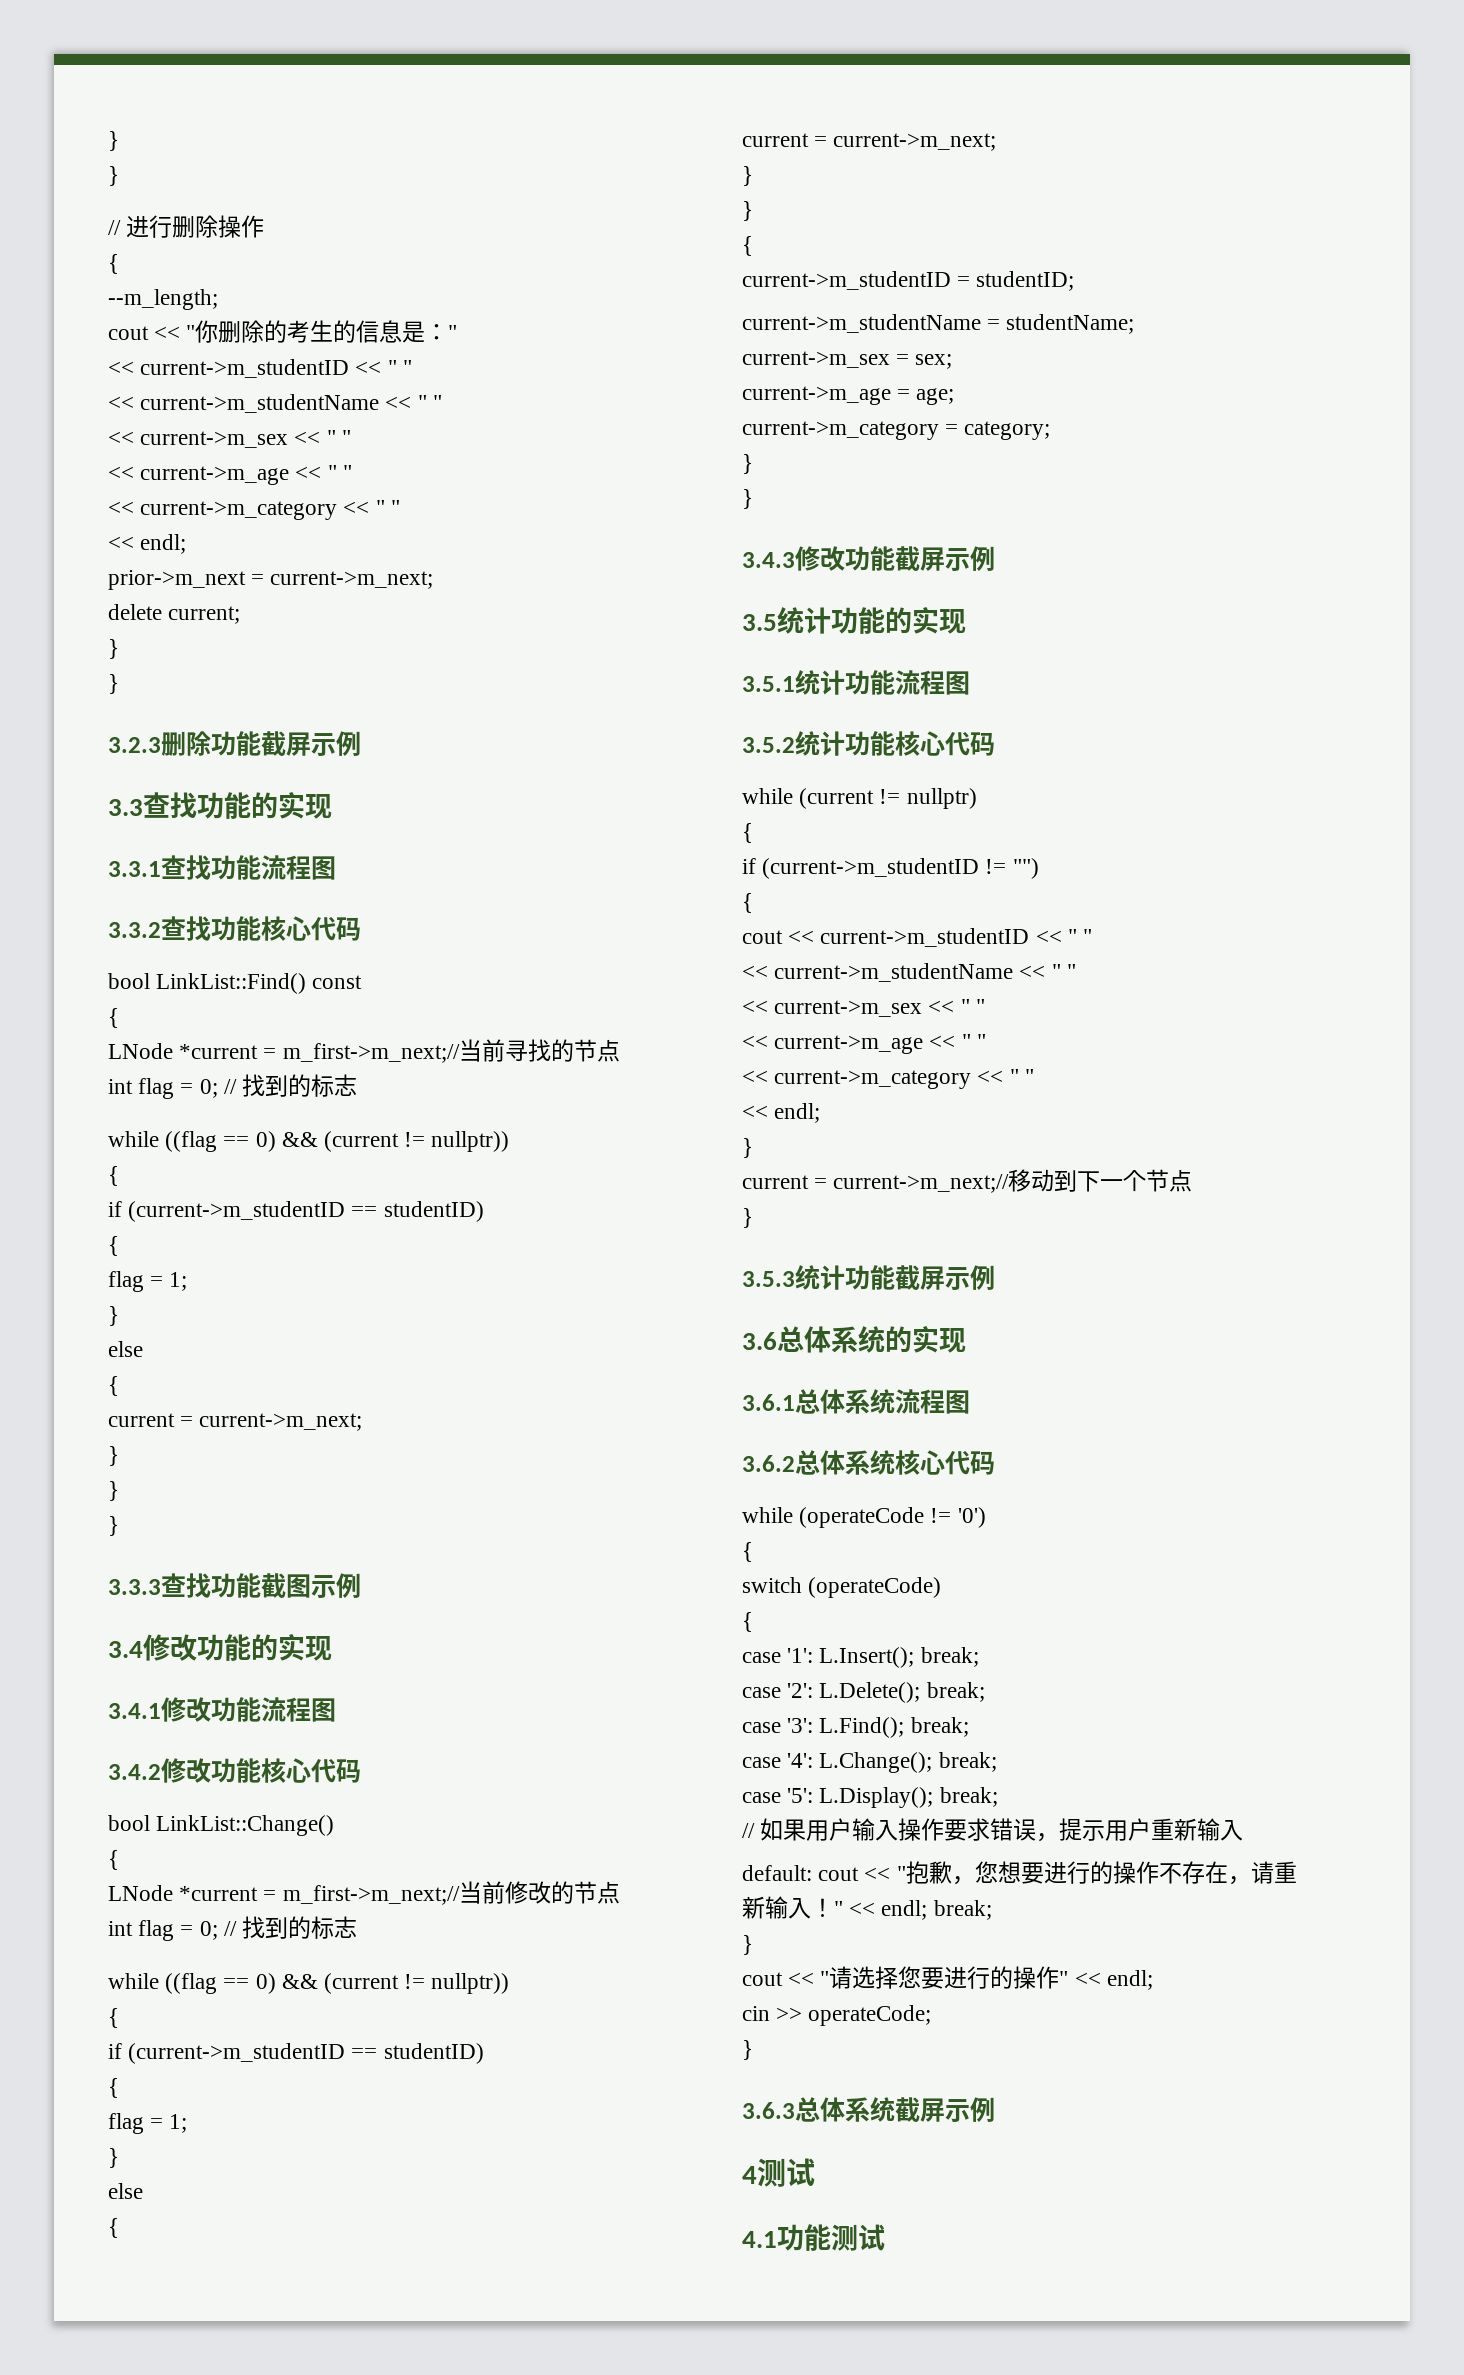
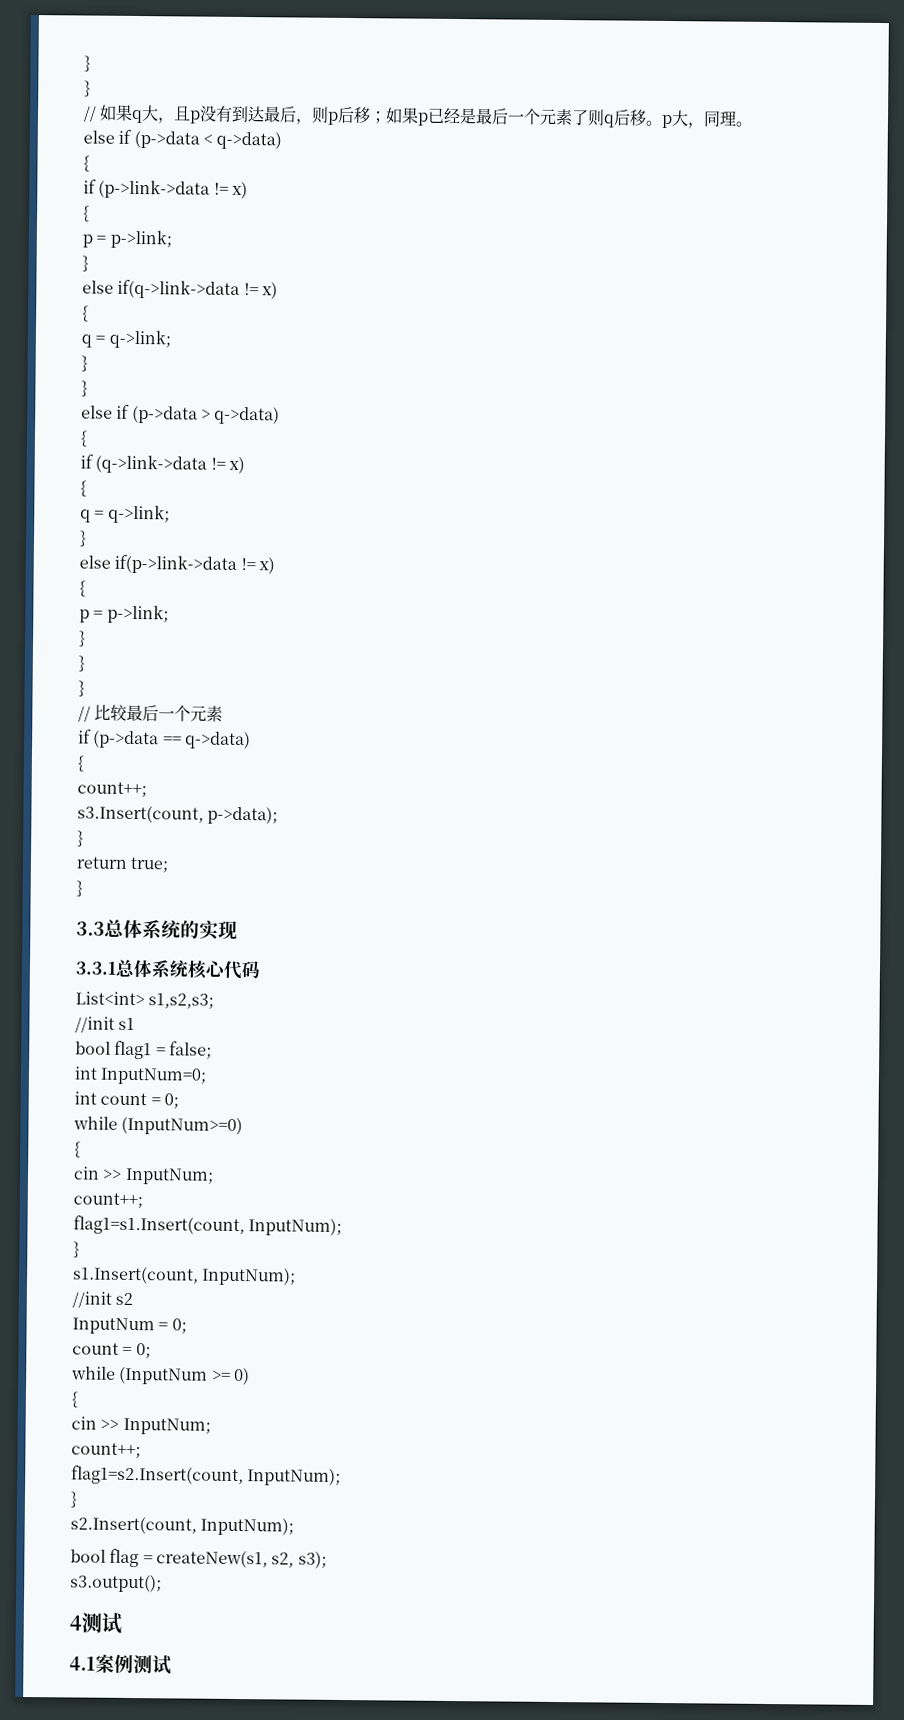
[108,131,119,151] [108,166,119,186] [108,215,265,238] [108,254,119,274] [108,289,218,310] [108,320,458,343] [108,359,412,378] [108,394,442,413] [108,430,351,448] [108,465,352,485] [108,500,400,520] [108,534,187,554] [108,570,434,590] [108,604,241,624] [108,639,119,659] [108,674,119,694] [108,731,361,756] [108,792,332,819] [108,855,336,880] [108,916,361,941] [108,973,363,994] [108,1008,119,1028] [108,1039,620,1063] [108,1074,358,1099] [108,1131,510,1152] [108,1166,119,1186] [108,1201,484,1222] [108,1236,119,1256] [108,1271,188,1292] [108,1306,119,1326] [108,1341,143,1357] [108,1376,119,1396] [108,1413,363,1431] [108,1446,119,1466] [108,1481,119,1501] [108,1516,119,1536] [108,1573,361,1598] [108,1634,332,1661] [108,1697,336,1722] [108,1758,361,1783] [108,1815,335,1836] [108,1850,119,1870] [108,1881,620,1905] [108,1916,358,1941] [108,1973,510,1994] [108,2008,119,2028] [108,2043,484,2064] [108,2078,119,2098] [108,2113,188,2134] [108,2148,119,2168] [108,2183,143,2199] [108,2218,119,2238] [742,133,997,151] [742,166,753,186] [742,201,753,221] [742,236,753,256] [742,271,1075,291] [742,314,1135,334] [742,351,953,369] [742,386,955,405] [742,421,1051,440] [742,454,753,474] [742,489,753,509] [742,546,995,571] [742,607,966,634] [742,670,970,695] [742,731,995,756] [742,788,977,809] [742,823,753,843] [742,858,1039,879] [742,893,753,913] [742,928,1093,947] [742,963,1076,982] [742,999,985,1017] [742,1034,986,1054] [742,1069,1034,1089] [742,1103,821,1123] [742,1138,753,1158] [742,1169,1193,1193] [742,1208,753,1228] [742,1265,995,1290] [742,1326,966,1353] [742,1389,970,1414] [742,1450,995,1475] [742,1507,986,1528] [742,1542,753,1562] [742,1577,942,1598] [742,1612,753,1632] [742,1647,979,1668] [742,1682,985,1703] [742,1717,969,1738] [742,1752,997,1773] [742,1787,998,1808] [742,1818,1244,1842] [742,1861,1297,1885] [742,1896,992,1920] [742,1935,753,1955] [742,1966,1153,1990] [742,2005,932,2026] [742,2040,753,2060] [742,2097,995,2122] } // } // // 进行删除操作 // { // --m_length; // cout << "你删除的考生的信息是：" // << current->m_studentID << " " // << current->m_studentName << " " // << current->m_sex << " " // << current->m_age << " " // << current->m_category << " " // << endl; // prior->m_next = current->m_next; // delete current; // } // } // 3.2.3删除功能截屏示例 // 3.3查找功能的实现 // 3.3.1查找功能流程图 // 3.3.2查找功能核心代码 // bool LinkList::Find() const // { // LNode *current = m_first->m_next;//当前寻找的节点 // int flag = 0; // 找到的标志 // while ((flag == 0) && (current != nullptr)) // { // if (current->m_studentID == studentID) // { // flag = 1; // } // else // { // current = current->m_next; // } // } // } // 3.3.3查找功能截图示例 // 3.4修改功能的实现 // 3.4.1修改功能流程图 // 3.4.2修改功能核心代码 // bool LinkList::Change() // { // LNode *current = m_first->m_next;//当前修改的节点 // int flag = 0; // 找到的标志 // while ((flag == 0) && (current != nullptr)) // { // if (current->m_studentID == studentID) // { // flag = 1; // } // else // { // current = current->m_next; // } // } // { // current->m_studentID = studentID; // current->m_studentName = studentName; // current->m_sex = sex; // current->m_age = age; // current->m_category = category; // } // } // 3.4.3修改功能截屏示例 // 3.5统计功能的实现 // 3.5.1统计功能流程图 // 3.5.2统计功能核心代码 // while (current != nullptr) // { // if (current->m_studentID != "") // { // cout << current->m_studentID << " " // << current->m_studentName << " " // << current->m_sex << " " // << current->m_age << " " // << current->m_category << " " // << endl; // } // current = current->m_next;//移动到下一个节点 // } // 3.5.3统计功能截屏示例 // 3.6总体系统的实现 // 3.6.1总体系统流程图 // 3.6.2总体系统核心代码 // while (operateCode != '0') // { // switch (operateCode) // { // case '1': L.Insert(); break; // case '2': L.Delete(); break; // case '3': L.Find(); break; // case '4': L.Change(); break; // case '5': L.Display(); break; // // 如果用户输入操作要求错误，提示用户重新输入 // default: cout << "抱歉，您想要进行的操作不存在，请重新输入！" << endl; break; // } // cout << "请选择您要进行的操作" << endl; // cin >> operateCode; // } // 3.6.3总体系统截屏示例 -> [84,55,91,72] [84,80,91,97] [83,104,753,129] [83,129,283,150] [83,155,90,172] [83,179,248,200] [83,205,90,222] [82,229,172,249] [82,255,89,272] [82,279,278,300] [82,305,89,322] [81,329,171,349] [81,355,88,372] [81,380,88,397] [81,404,281,425] [80,430,88,447] [80,454,245,475] [80,480,87,497] [80,504,170,524] [79,530,87,547] [79,554,275,575] [79,580,86,597] [79,604,169,624] [78,630,86,647] [78,655,85,672] [78,680,85,697] [78,704,224,722] [78,729,251,750] [77,755,84,772] [77,781,147,798] [77,805,279,825] [77,830,84,847] [76,856,170,873] [76,880,83,897] [76,919,238,940] [75,959,261,980] [75,991,215,1009] [75,1016,136,1033] [75,1040,212,1060] [74,1066,208,1085] [74,1091,179,1109] [73,1116,244,1136] [74,1141,81,1158] [73,1166,214,1185] [73,1192,143,1209] [73,1215,343,1236] [73,1241,80,1258] [72,1266,297,1286] [72,1291,134,1308] [72,1317,187,1335] [72,1342,151,1359] [71,1366,250,1386] [71,1391,78,1408] [71,1416,211,1435] [71,1442,141,1459] [71,1465,342,1486] [70,1491,78,1508] [70,1516,295,1536] [70,1548,327,1569] [70,1574,162,1593] } // } // // 如果q大，且p没有到达最后，则p后移；如果p已经是最后一个元素了则q后移。p大，同理。 // else if (p->data < q->data) // { // if (p->link->data != x) // { // p = p->link; // } // else if(q->link->data != x) // { // q = q->link; // } // } // else if (p->data > q->data) // { // if (q->link->data != x) // { // q = q->link; // } // else if(p->link->data != x) // { // p = p->link; // } // } // } // // 比较最后一个元素 // if (p->data == q->data) // { // count++; // s3.Insert(count, p->data); // } // return true; // } // 3.3总体系统的实现 // 3.3.1总体系统核心代码 // List<int> s1,s2,s3; // //init s1 // bool flag1 = false; // int InputNum=0; // int count = 0; // while (InputNum>=0) // { // cin >> InputNum; // count++; // flag1=s1.Insert(count, InputNum); // } // s1.Insert(count, InputNum); // //init s2 // InputNum = 0; // count = 0; // while (InputNum >= 0) // { // cin >> InputNum; // count++; // flag1=s2.Insert(count, InputNum); // } // s2.Insert(count, InputNum); // bool flag = createNew(s1, s2, s3); // s3.output();
[777,2224,831,2251] 功能 -> [95,1654,134,1674] 案例

